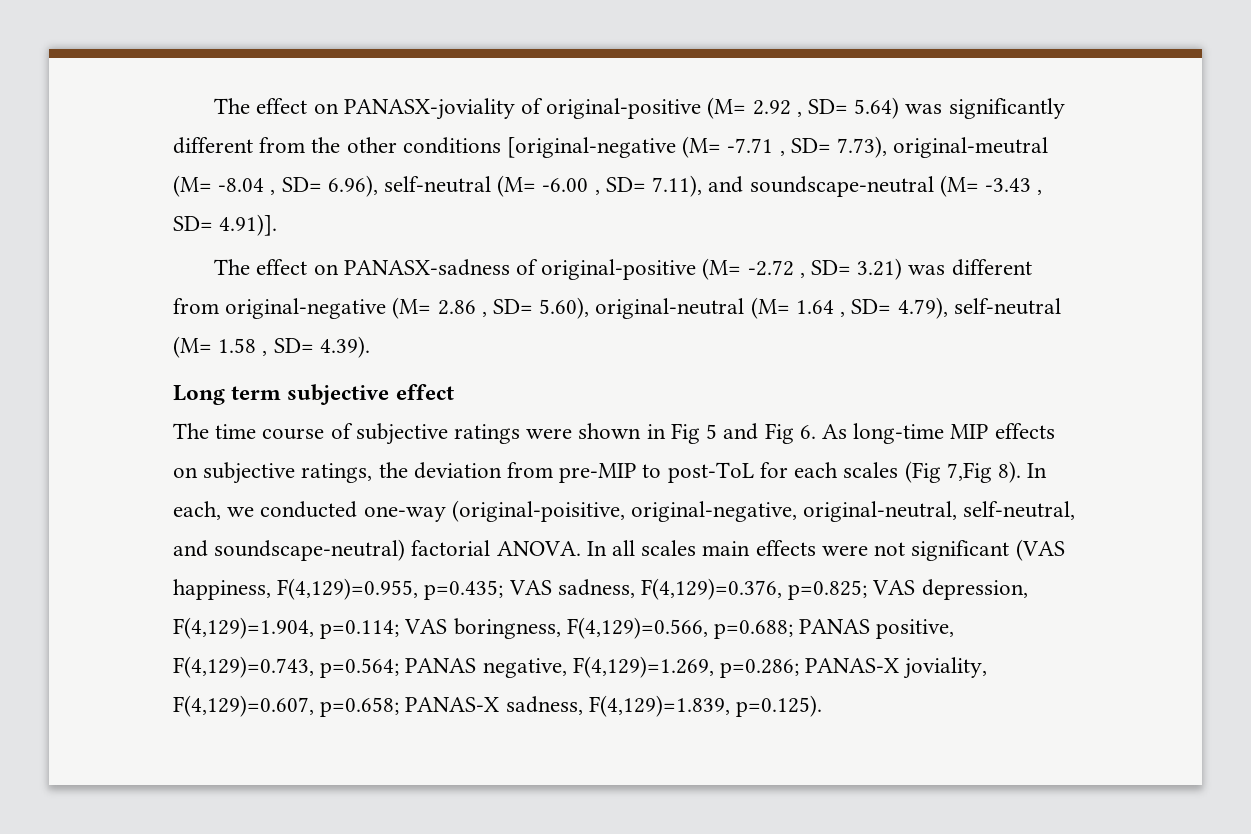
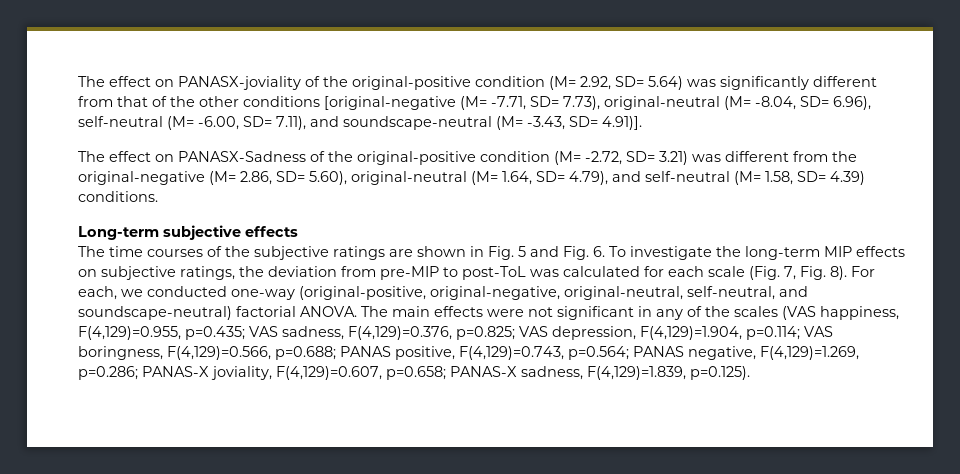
[546,97,802,119] original-positive (M= 2.92 , -> [323,76,611,90] the original-positive condition (M= 2.92,
(306, 145) none -> [117,96,167,107] that of
[727,136,1049,158] [173,175,276,197] -7.71 , SD= 7.73), original-meutral (M= -8.04 , -> [491,96,796,110] -7.71, SD= 7.73), original-neutral (M= -8.04,
[542,178,600,195] -6.00 , -> [198,116,239,130] -6.00,
[984,178,1043,195] -3.43 , -> [527,116,565,130] -3.43,
[343,258,805,280] PANASX-sadness of original-positive (M= -2.72 , -> [178,151,622,165] PANASX-Sadness of the original-positive condition (M= -2.72,
(219, 306) none -> [832,151,857,162] the
[437,300,487,317] 2.86 , -> [240,171,272,185] 2.86,
[795,300,846,317] 1.64 , -> [502,171,532,185] 1.64,
[953,298,1061,315] [173,336,370,358] [173,384,454,405] self-neutral (M= 1.58 , SD= 4.39). // Long term subjective effect -> [612,171,865,185] [78,191,158,202] [78,225,298,240] and self-neutral (M= 1.58, SD= 4.39) conditions. // Long-term subjective effects
[262,423,353,440] course of -> [147,246,250,257] courses of the
[526,428,573,439] were -> [389,249,413,257] are
[670,423,700,444] Fig -> [488,246,514,260] Fig.
[764,423,945,444] Fig 6. As long-time -> [563,246,820,260] Fig. 6. To investigate the long-term
[759,461,1048,483] for each scales (Fig 7,Fig 8). In -> [530,266,875,280] was calculated for each scale (Fig. 7, Fig. 8). For
[451,500,625,522] (original-poisitive, -> [299,286,426,300] (original-positive,
[586,540,697,556] In all scales -> [361,306,388,317] The
(1010, 550) none -> [638,306,778,320] in any of the scales

